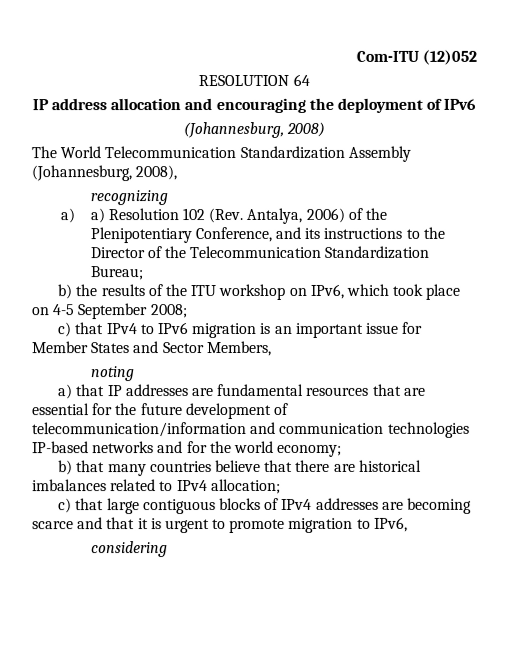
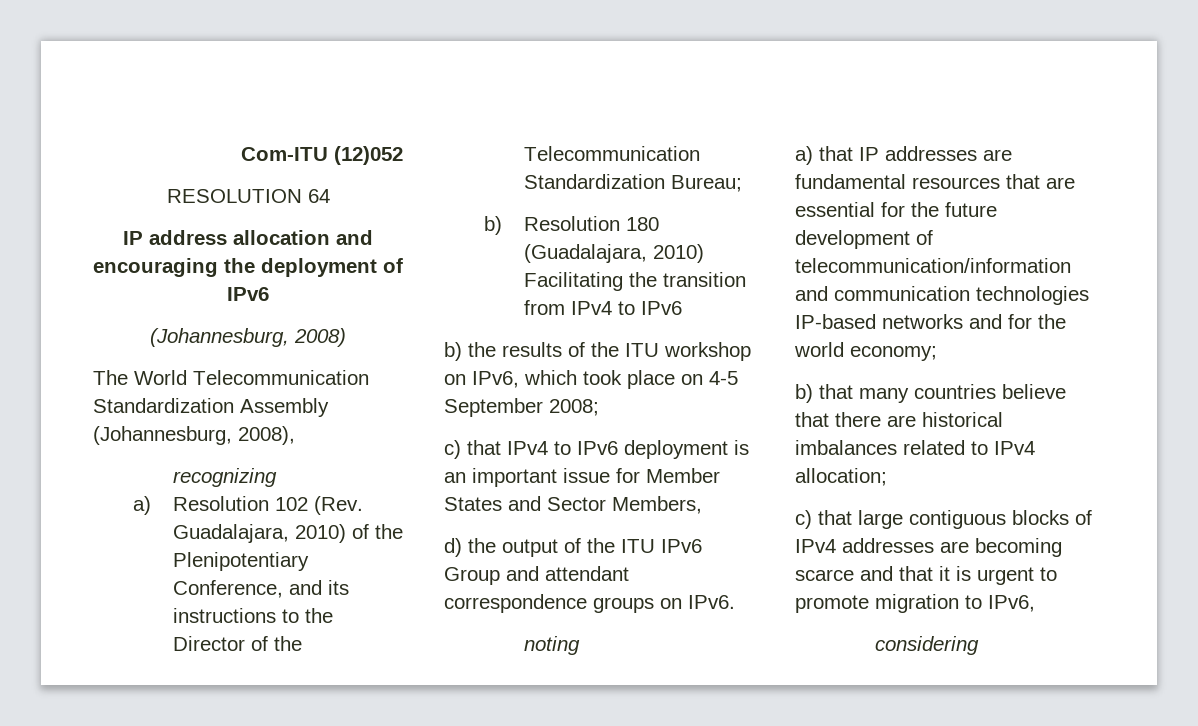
[89,208,105,224] a) -> (151, 505) none
[246,207,345,225] Antalya, 2006) -> [172,524,346,543] Guadalajara, 2010)
(143, 273) none -> [483,216,659,235] [523,244,704,263] [523,272,746,291] [523,300,682,315] // b) Resolution 180 (Guadalajara, 2010) Facilitating the transition from IPv4 to IPv6
[191,322,258,339] migration -> [624,440,728,459] deployment
(272, 348) none -> [444,538,702,557] [444,566,629,585] [444,594,735,613] // d) the output of the ITU IPv6 Group and attendant correspondence groups on IPv6.

